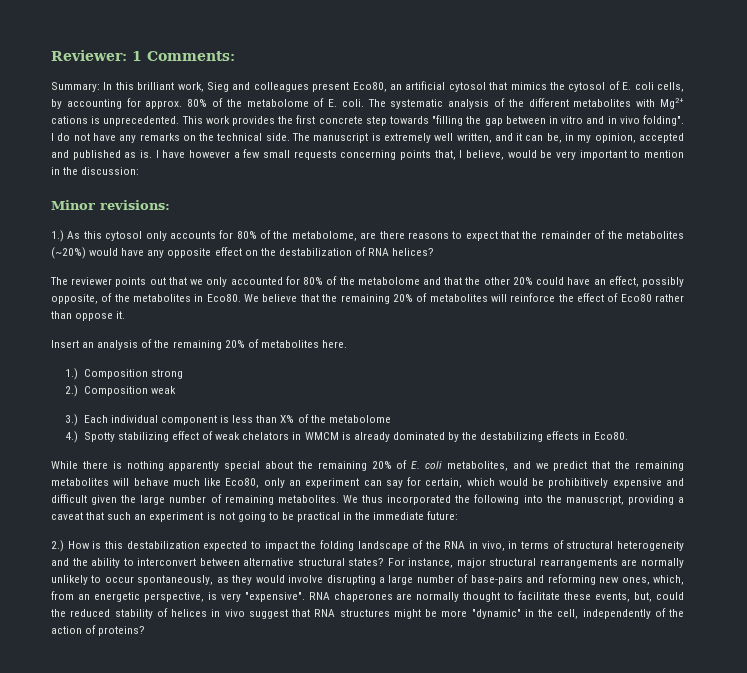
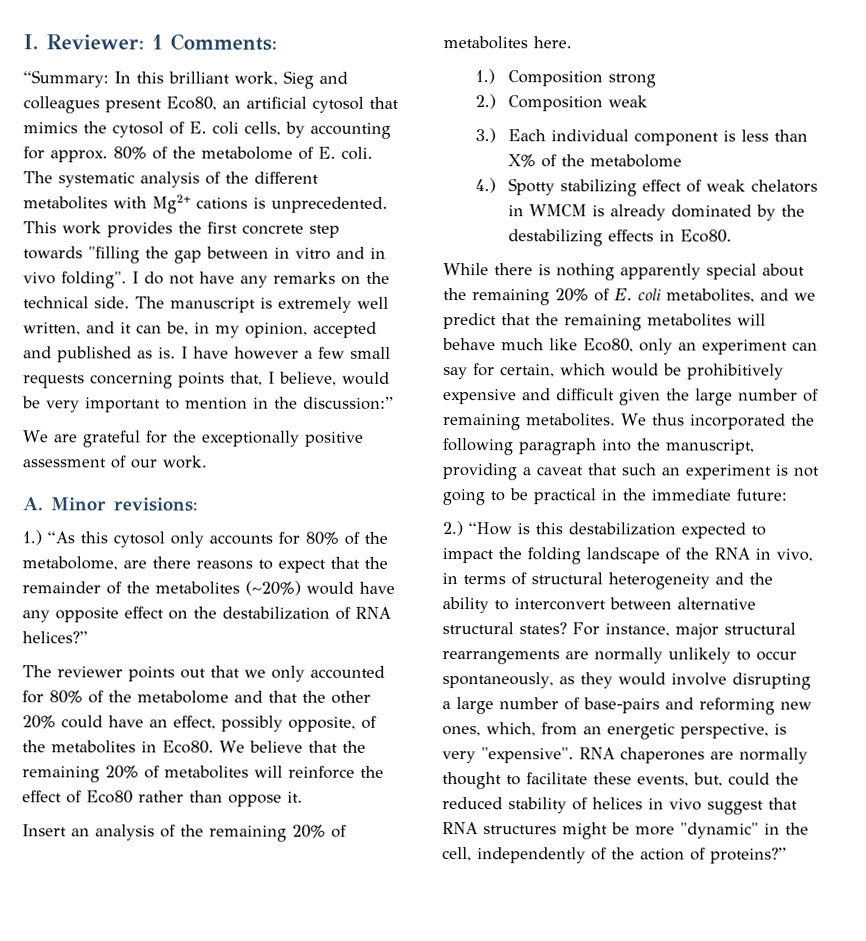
(51, 55) none -> [23,34,39,50] I.
[51,82,100,92] Summary: -> [23,70,109,88] “Summary:
[81,167,140,175] discussion: // -> [303,396,394,410] [23,430,364,448] [23,455,208,469] [22,497,43,511] discussion:” // We are grateful for the exceptionally positive assessment of our work. // A.
[67,231,81,239] As -> [47,531,75,544] “As
[392,248,435,256] helices? -> [22,631,88,644] helices?”
(520, 499) none -> [519,438,597,456] paragraph
[67,541,90,549] How -> [468,522,512,536] “How
[98,626,146,636] proteins? -> [710,847,787,864] proteins?”

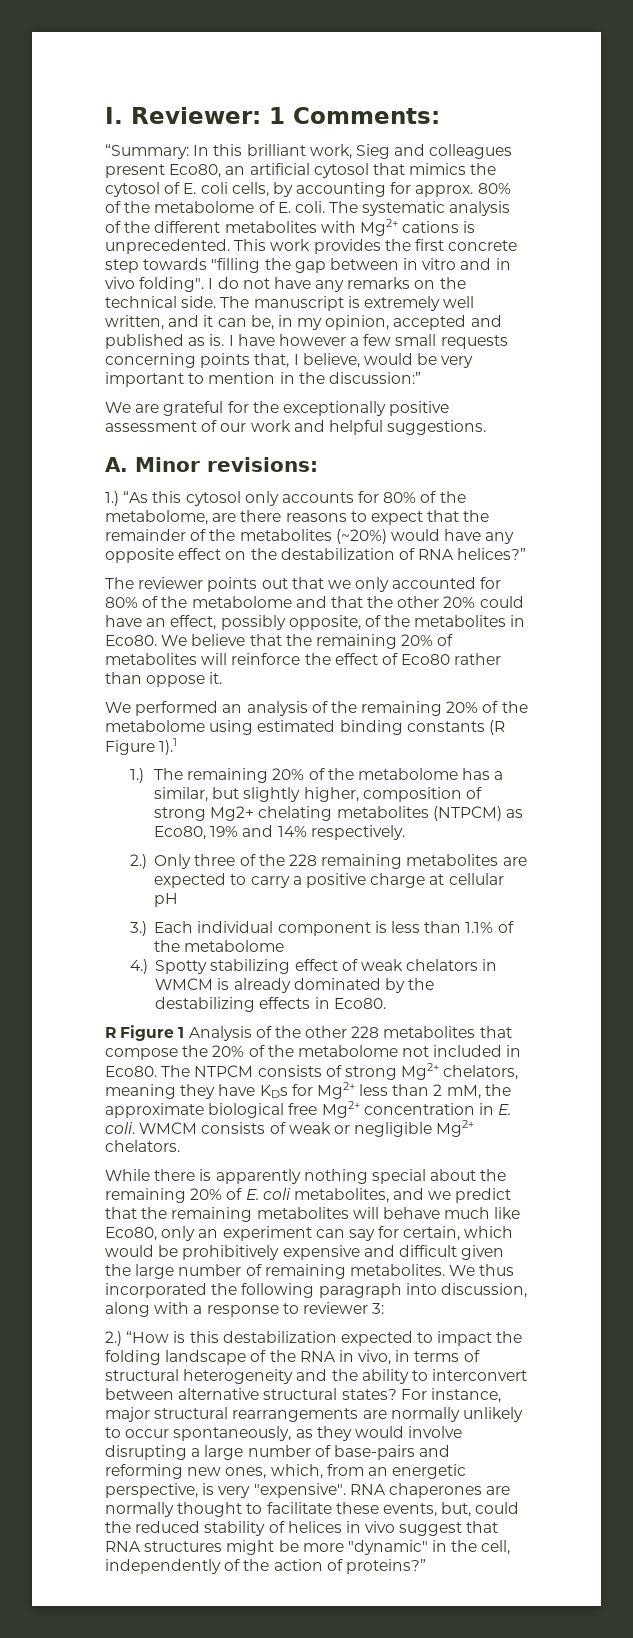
[163,455,208,469] work. -> [250,420,487,435] work and helpful suggestions.
[22,824,67,837] Insert -> [105,701,219,716] We performed
[443,36,572,50] [475,69,656,88] [475,94,648,112] metabolites here. // 1.) Composition strong // 2.) Composition weak -> [501,701,528,713] [105,720,505,735] [105,738,178,755] [129,768,504,783] [154,787,482,802] [154,806,523,821] [154,825,405,840] [129,854,527,869] [154,873,504,888] [154,893,179,907] the metabolome using estimated binding constants (R Figure 1).1 // 1.) The remaining 20% of the metabolome has a similar, but slightly higher, composition of strong Mg2+ chelating metabolites (NTPCM) as Eco80, 19% and 14% respectively. // 2.) Only three of the 228 remaining metabolites are expected to carry a positive charge at cellular pH
[507,154,536,168] X% -> [465,922,494,933] 1.1%
(732, 236) none -> [105,1025,512,1041] [105,1045,522,1060] [105,1063,519,1080] [105,1082,511,1099] [105,1101,512,1118] [105,1120,475,1137] [105,1140,180,1152] // R Figure 1 Analysis of the other 228 metabolites that compose the 20% of the metabolome not included in Eco80. The NTPCM consists of strong Mg2+ chelators, meaning they have KDs for Mg2+ less than 2 mM, the approximate biological free Mg2+ concentration in E. coli. WMCM consists of weak or negligible Mg2+ chelators.
[556,263,701,281] nothing apparently -> [215,1169,368,1184] apparently nothing
[637,438,755,455] [442,463,820,481] [442,488,787,506] the manuscript, providing a caveat that such an experiment is not going to be practical in the immediate future: -> [440,1283,527,1298] [105,1302,385,1317] discussion, along with a response to reviewer 3:

